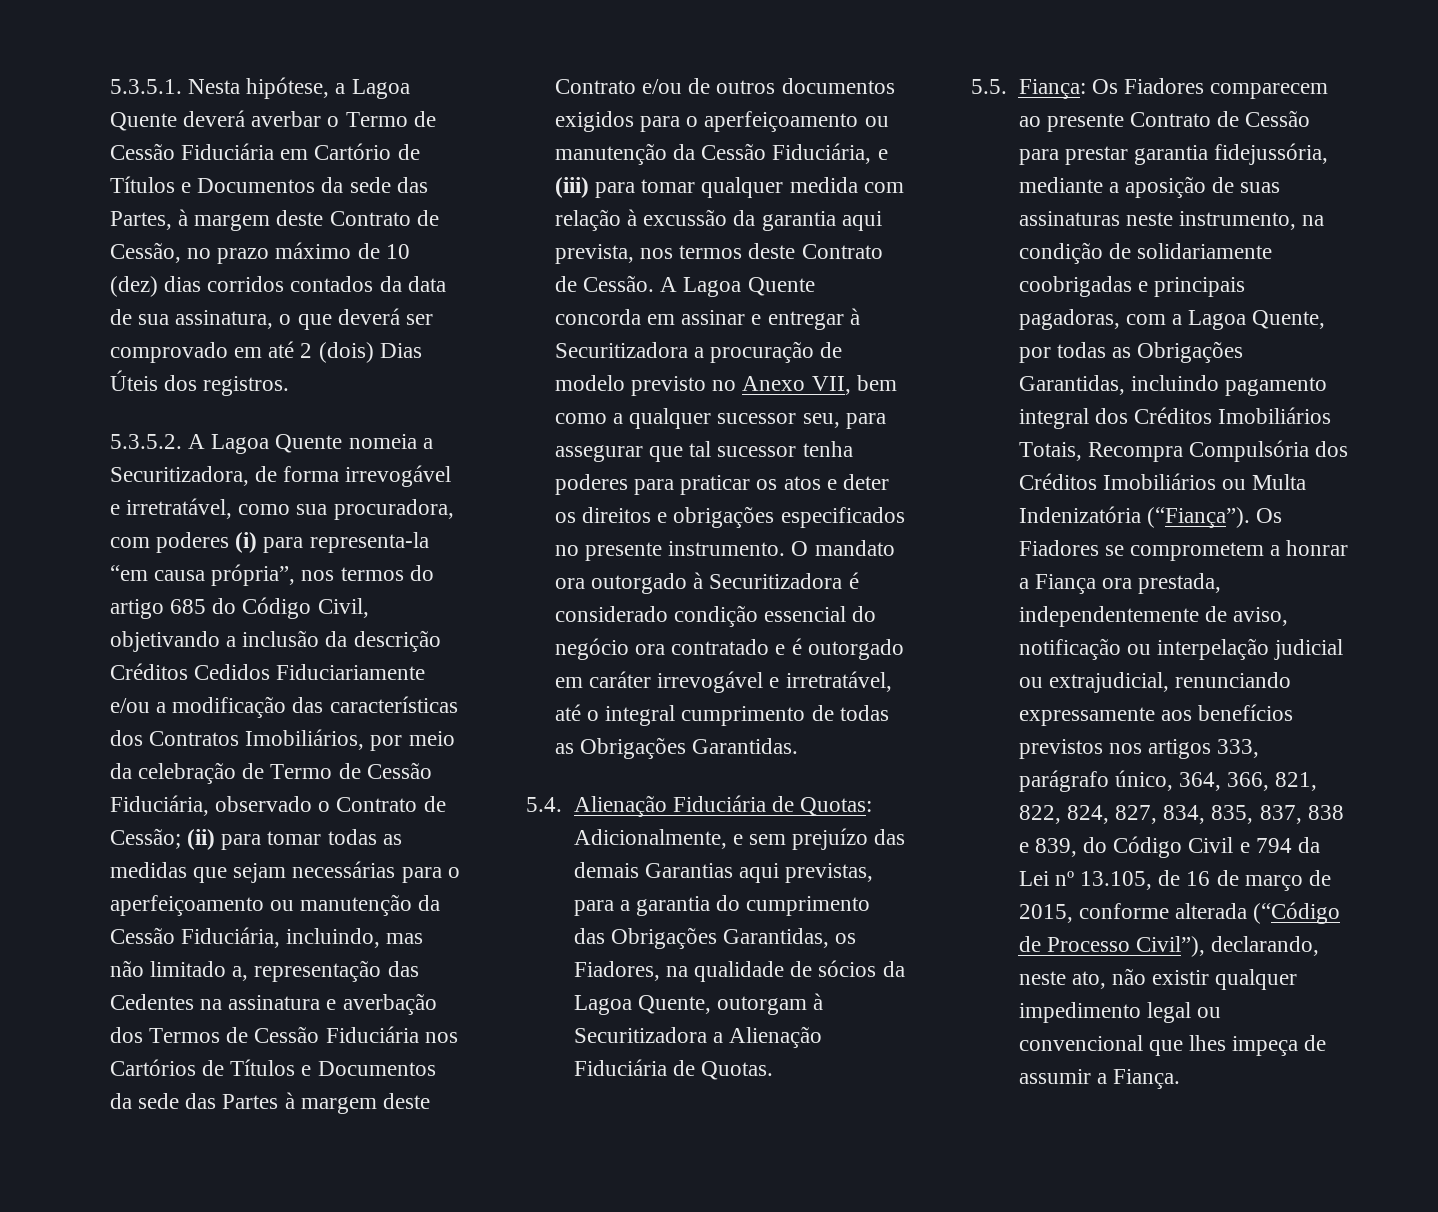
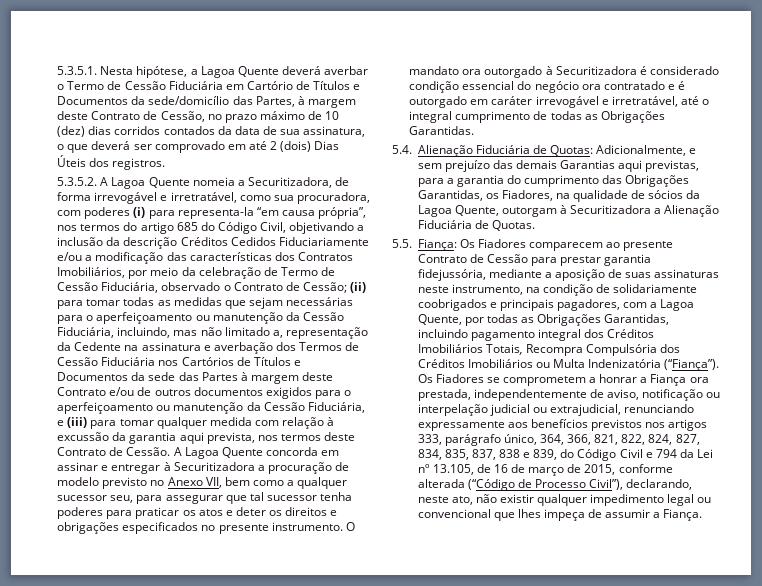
[349,177,391,193] sede -> [148,96,230,105] sede/domicílio
[387,961,419,977] [109,994,194,1010] das Cedentes -> [57,342,122,351] da Cedente
[1018,276,1132,297] coobrigadas -> [417,299,487,311] coobrigados
[1018,309,1120,330] pagadoras, -> [557,299,621,311] pagadores,

